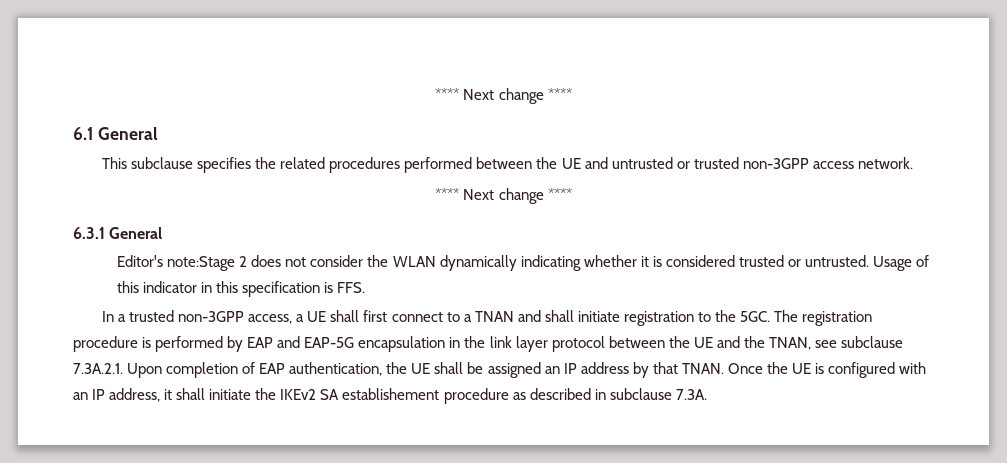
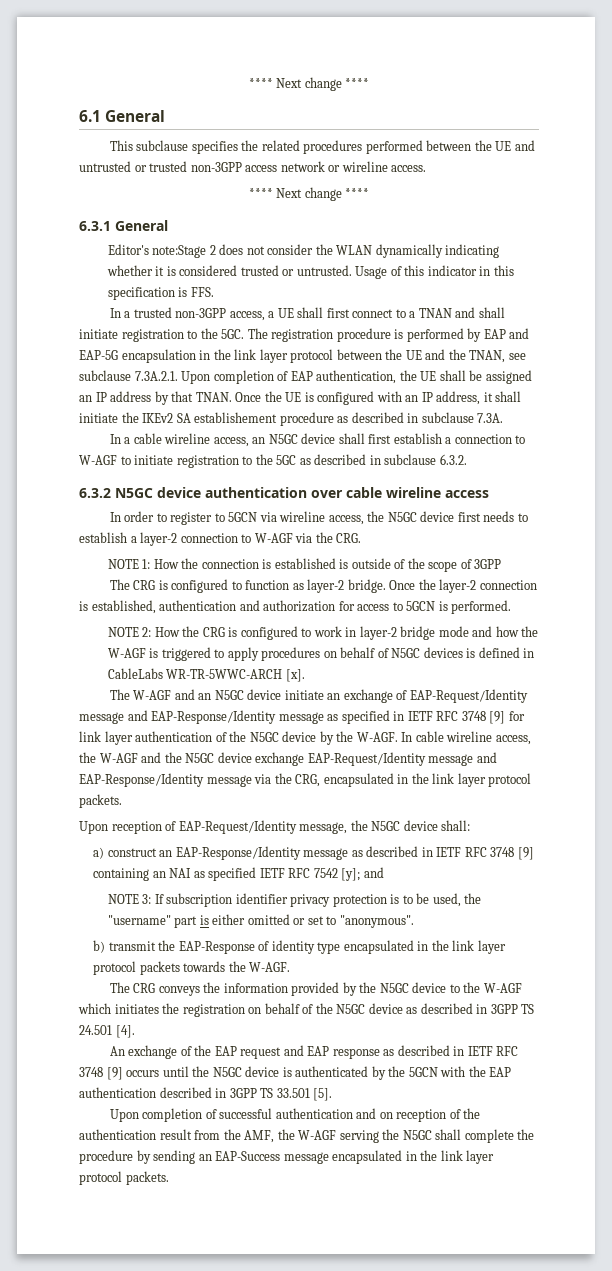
[857,157,913,169] network. -> [280,161,427,172] network or wireline access.
(707, 394) none -> [109,433,526,447] [79,454,467,468] [79,487,489,498] [109,511,528,525] [79,532,362,546] [107,558,502,572] [109,579,537,593] [79,600,512,614] [107,626,539,640] [107,647,535,661] [107,668,305,682] [109,689,528,703] [79,710,525,724] [79,731,531,745] [79,752,497,766] [79,773,532,787] [79,794,122,808] [79,820,471,834] [93,846,534,860] [93,867,384,881] [107,893,482,907] [107,914,414,928] [93,940,506,954] [93,961,291,975] [109,982,522,996] [78,1003,535,1017] [79,1025,135,1038] [109,1045,519,1059] [79,1066,512,1080] [79,1087,333,1101] [109,1108,481,1122] [79,1129,535,1143] [79,1150,495,1164] [79,1171,169,1185] // In a cable wireline access, an N5GC device shall first establish a connection to W-AGF to initiate registration to the 5GC as described in subclause 6.3.2. // 6.3.2 N5GC device authentication over cable wireline access // In order to register to 5GCN via wireline access, the N5GC device first needs to establish a layer-2 connection to W-AGF via the CRG. // NOTE 1: How the connection is established is outside of the scope of 3GPP // The CRG is configured to function as layer-2 bridge. Once the layer-2 connection is established, authentication and authorization for access to 5GCN is performed. // NOTE 2: How the CRG is configured to work in layer-2 bridge mode and how the W-AGF is triggered to apply procedures on behalf of N5GC devices is defined in CableLabs WR-TR-5WWC-ARCH [x]. // The W-AGF and an N5GC device initiate an exchange of EAP-Request/Identity message and EAP-Response/Identity message as specified in IETF RFC 3748 [9] for link layer authentication of the N5GC device by the W-AGF. In cable wireline access, the W-AGF and the N5GC device exchange EAP-Request/Identity message and EAP-Response/Identity message via the CRG, encapsulated in the link layer protocol packets. // Upon reception of EAP-Request/Identity message, the N5GC device shall: // a) construct an EAP-Response/Identity message as described in IETF RFC 3748 [9] containing an NAI as specified IETF RFC 7542 [y]; and // NOTE 3: If subscription identifier privacy protection is to be used, the "username" part is either omitted or set to "anonymous". // b) transmit the EAP-Response of identity type encapsulated in the link layer protocol packets towards the W-AGF. // The CRG conveys the information provided by the N5GC device to the W-AGF which initiates the registration on behalf of the N5GC device as described in 3GPP TS 24.501 [4]. // An exchange of the EAP request and EAP response as described in IETF RFC 3748 [9] occurs until the N5GC device is authenticated by the 5GCN with the EAP authentication described in 3GPP TS 33.501 [5]. // Upon completion of successful authentication and on reception of the authentication result from the AMF, the W-AGF serving the N5GC shall complete the procedure by sending an EAP-Success message encapsulated in the link layer protocol packets.

